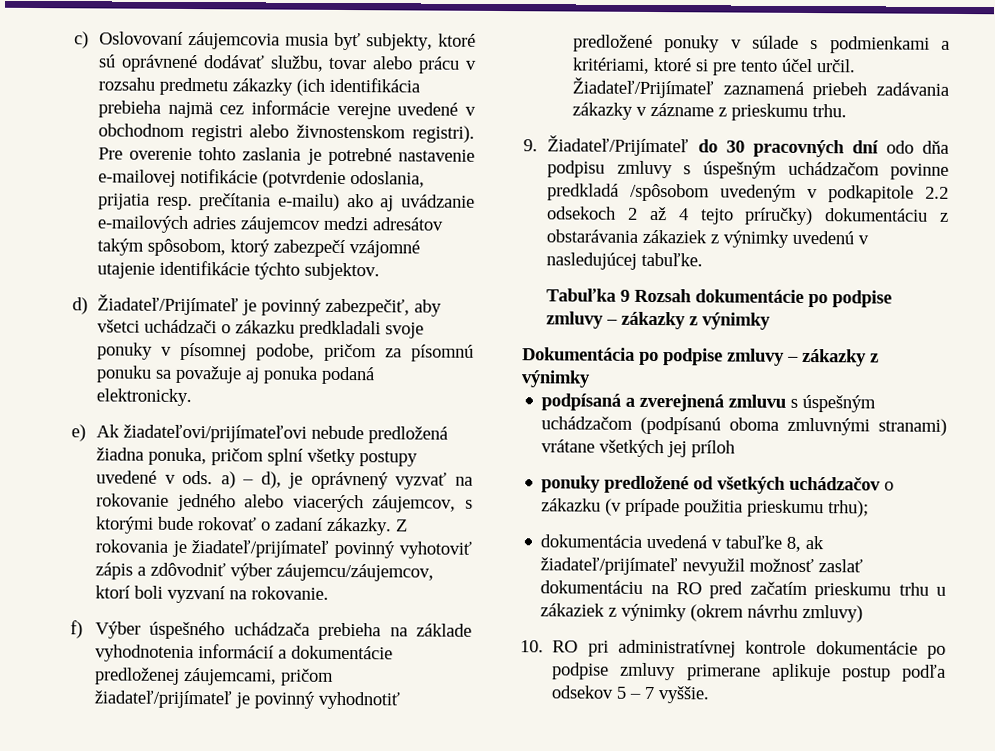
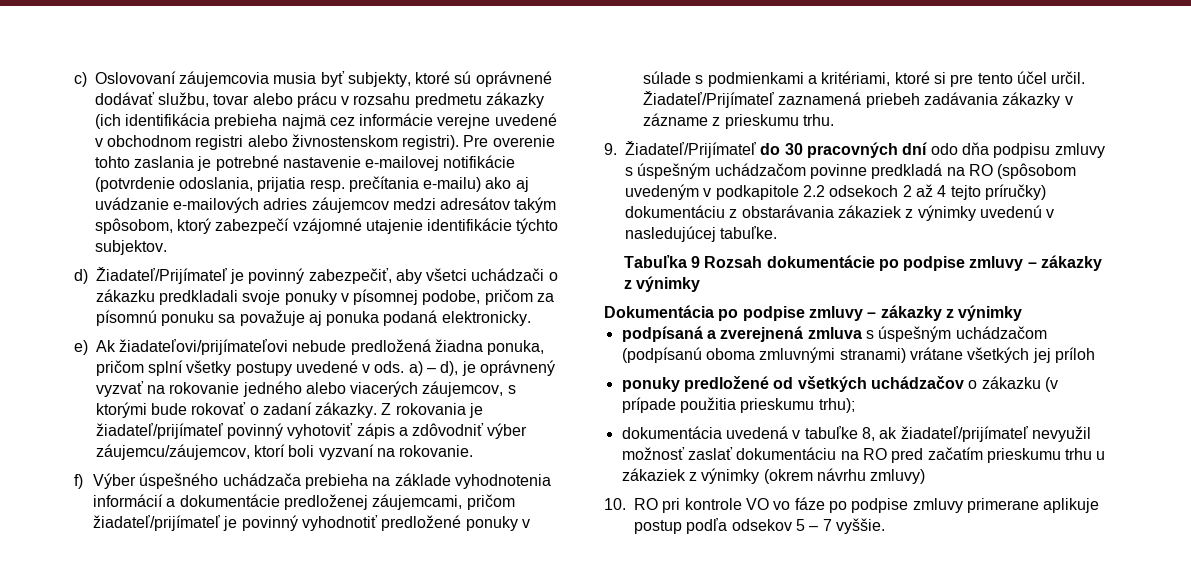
[630,183,711,202] /spôsobom -> [946,163,1077,179] na RO (spôsobom
[728,394,787,408] zmluvu -> [807,327,862,339] zmluva
[617,639,918,658] administratívnej kontrole dokumentácie -> [684,497,825,510] kontrole VO vo fáze

